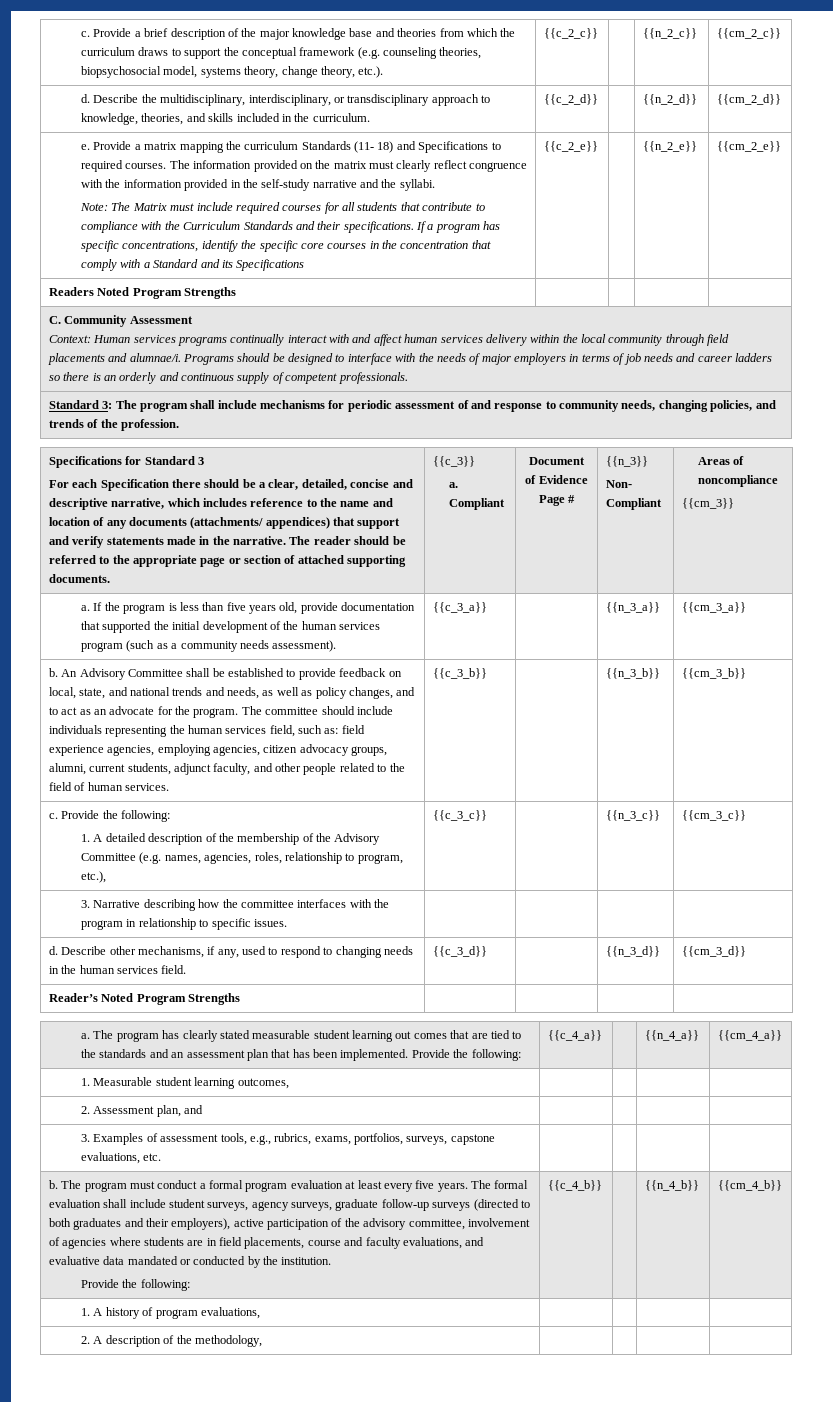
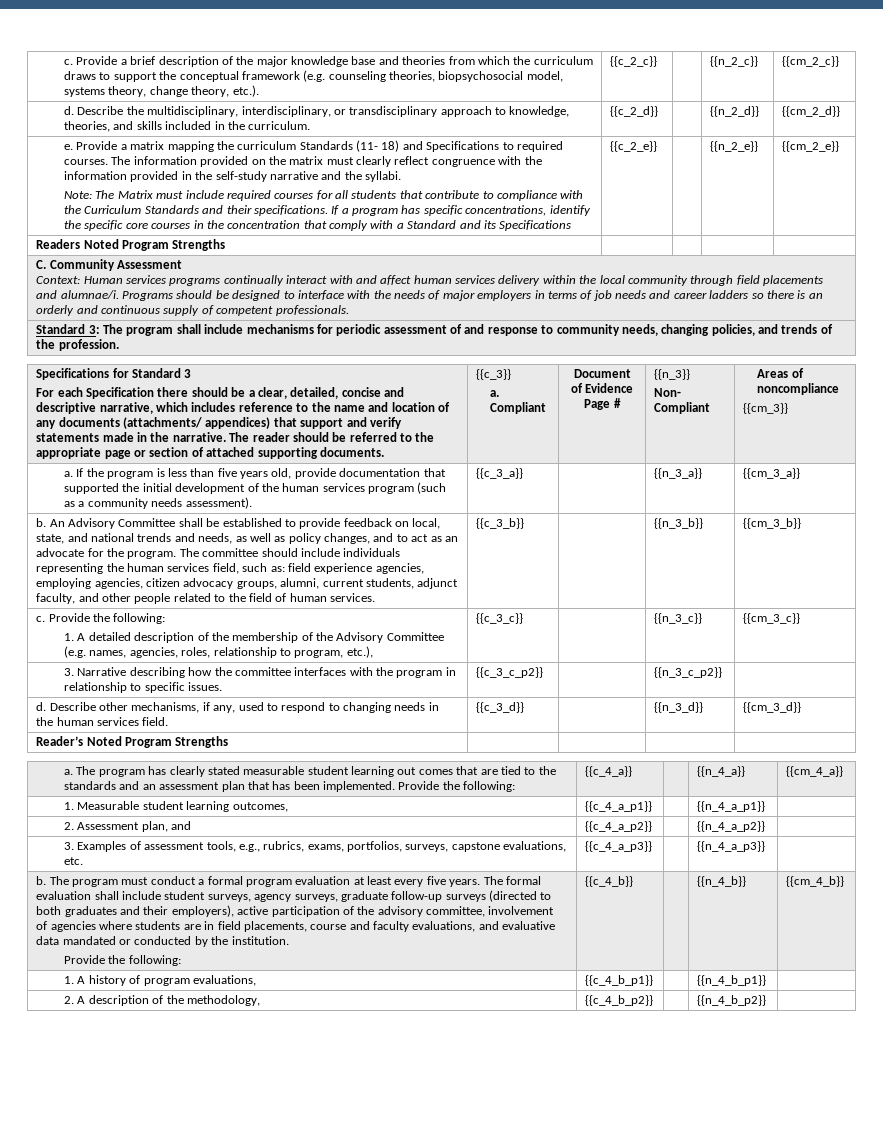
(287, 923) | | -> [476,667,544,678] [654,667,723,678] {{c_3_c_p2}} | | {{n_3_c_p2}}
(289, 1083) | | -> [585,801,653,812] [697,801,766,812] {{c_4_a_p1}} | | {{n_4_a_p1}}
(204, 1109) | | -> [585,821,653,832] [697,821,766,832] {{c_4_a_p2}} | | {{n_4_a_p2}}
(162, 1157) | | -> [585,841,653,852] [697,841,766,852] {{c_4_a_p3}} | | {{n_4_a_p3}}
(260, 1313) | | -> [585,975,654,986] [697,975,767,986] {{c_4_b_p1}} | | {{n_4_b_p1}}
(262, 1341) | | -> [585,995,654,1006] [697,995,767,1006] {{c_4_b_p2}} | | {{n_4_b_p2}}

